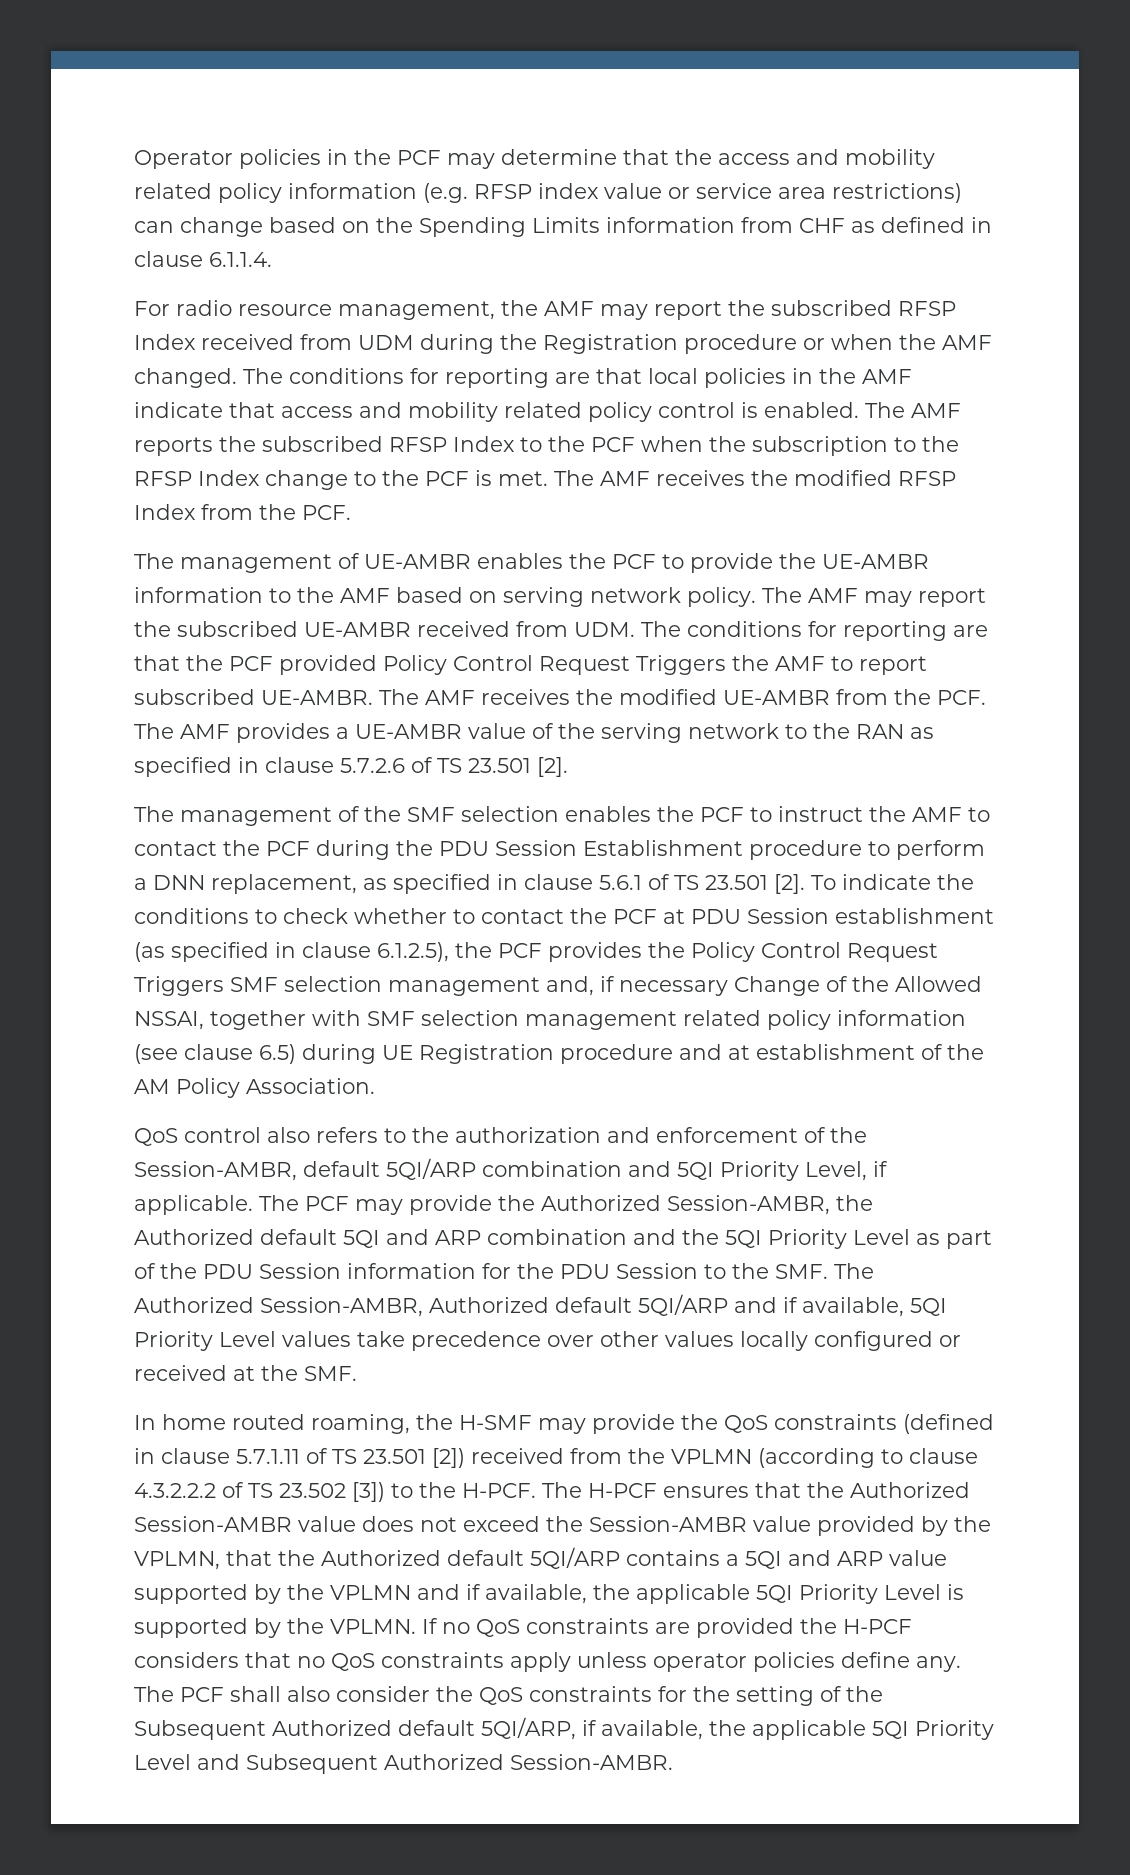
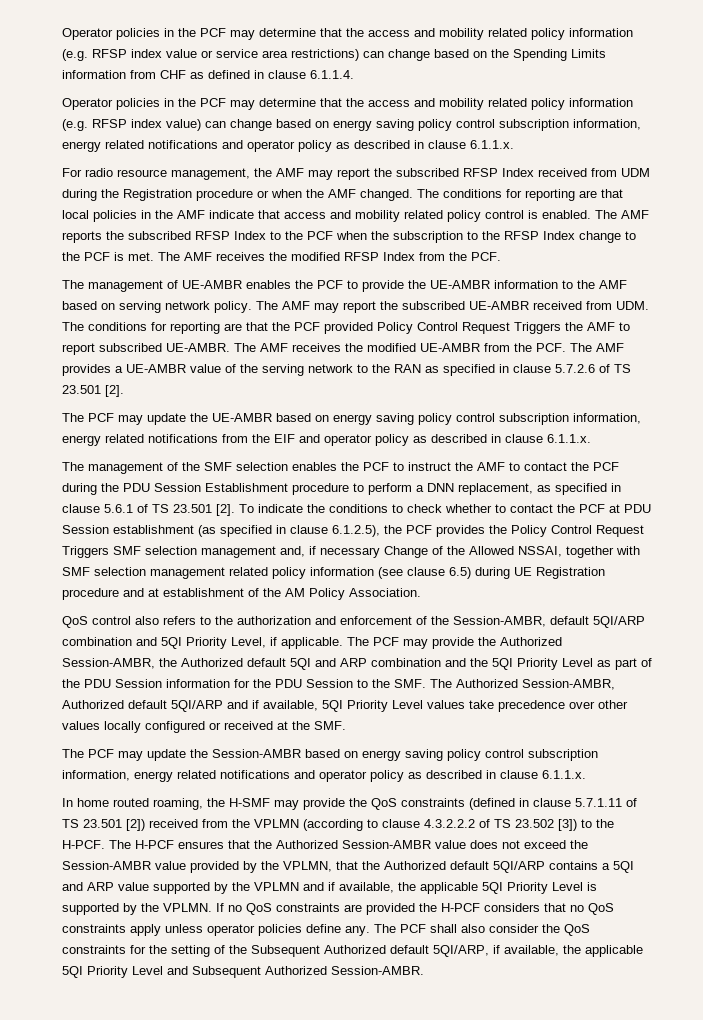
(272, 259) none -> [62,98,633,110] [62,119,641,131] [62,140,514,152] // Operator policies in the PCF may determine that the access and mobility related policy information (e.g. RFSP index value) can change based on energy saving policy control subscription information, energy related notifications and operator policy as described in clause 6.1.1.x.
(568, 767) none -> [62,413,641,425] [62,434,591,446] // The PCF may update the UE-AMBR based on energy saving policy control subscription information, energy related notifications from the EIF and operator policy as described in clause 6.1.1.x.
(357, 1373) none -> [62,749,598,761] [62,770,586,782] // The PCF may update the Session-AMBR based on energy saving policy control subscription information, energy related notifications and operator policy as described in clause 6.1.1.x.

